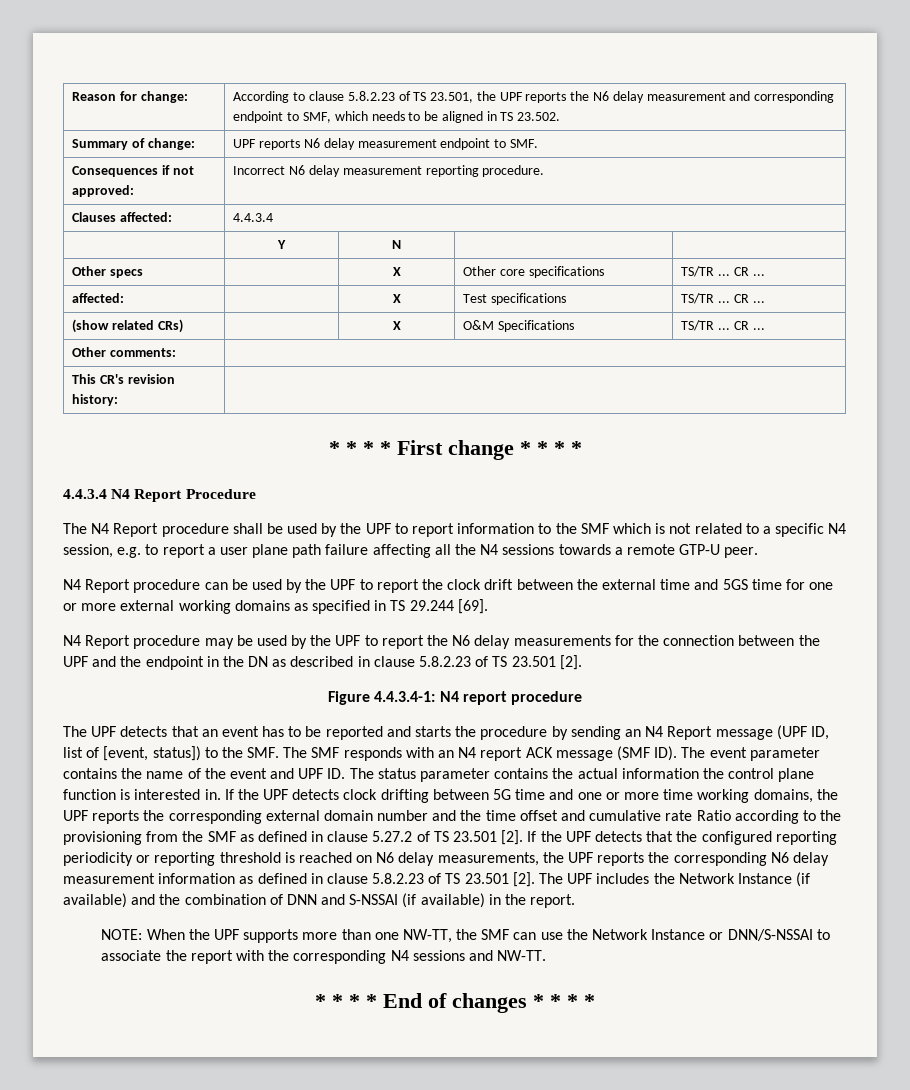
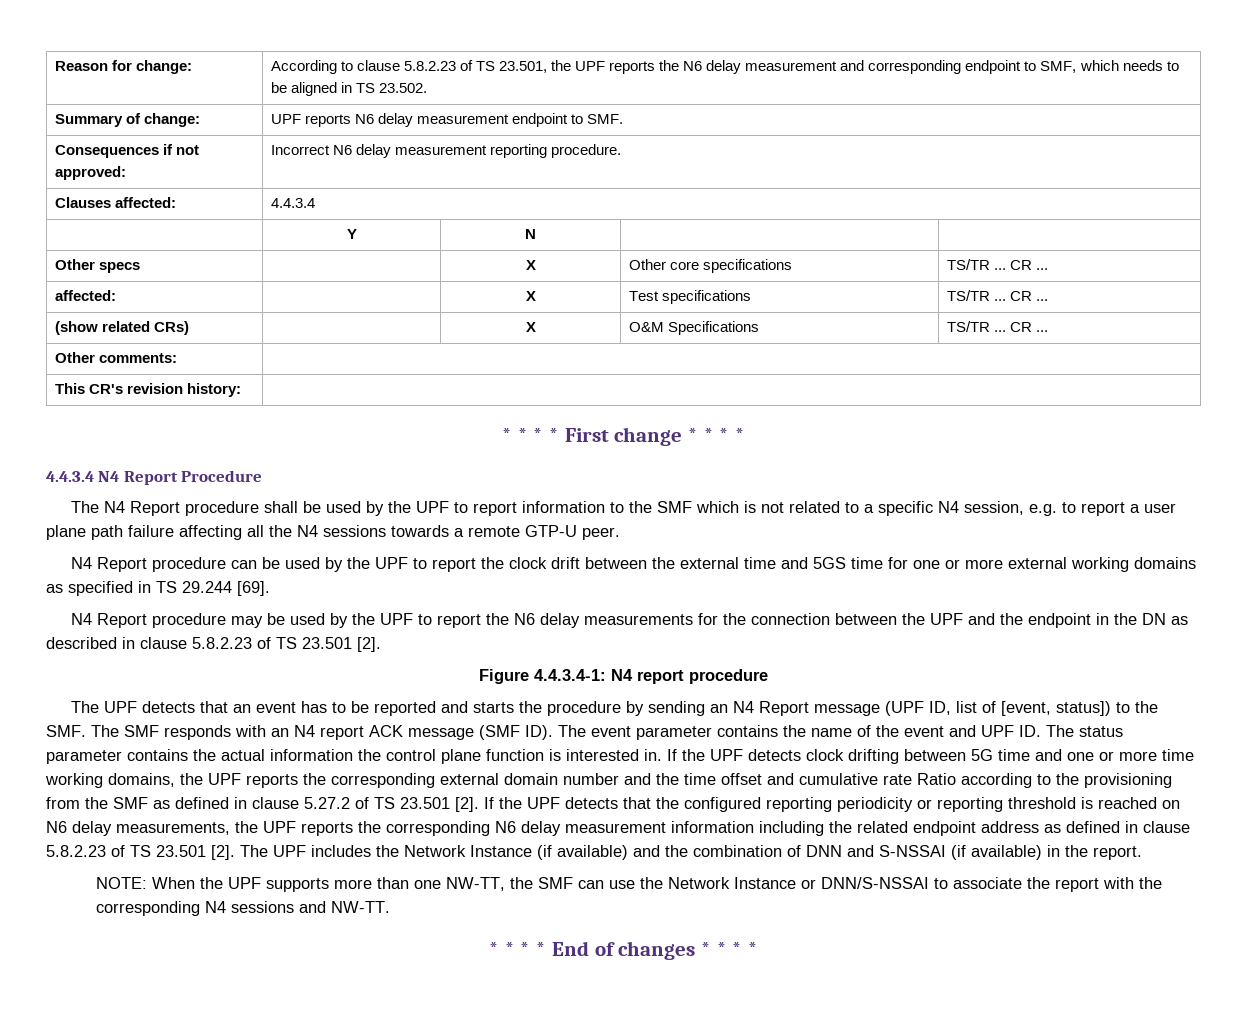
(236, 878) none -> [759,821,1039,836] including the related endpoint address

